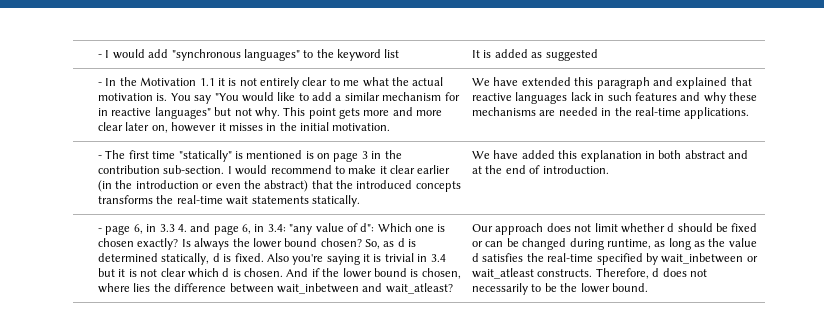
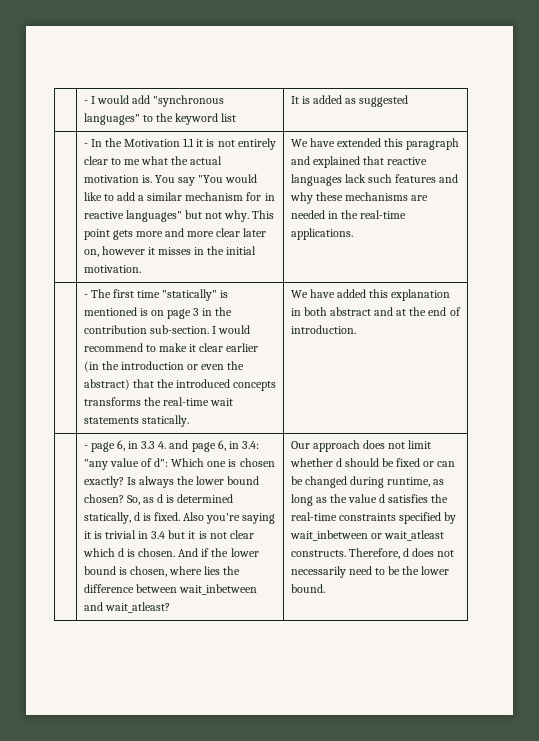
[594,93,605,101] in -> (366, 178) none
(594, 257) none -> [338,513,396,521] constraints
(529, 289) none -> [348,566,372,575] need

